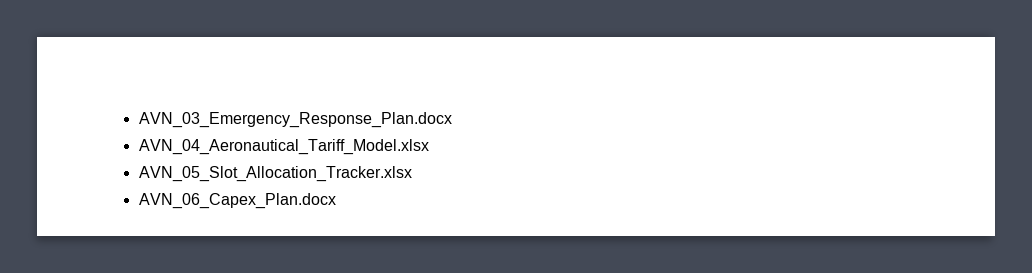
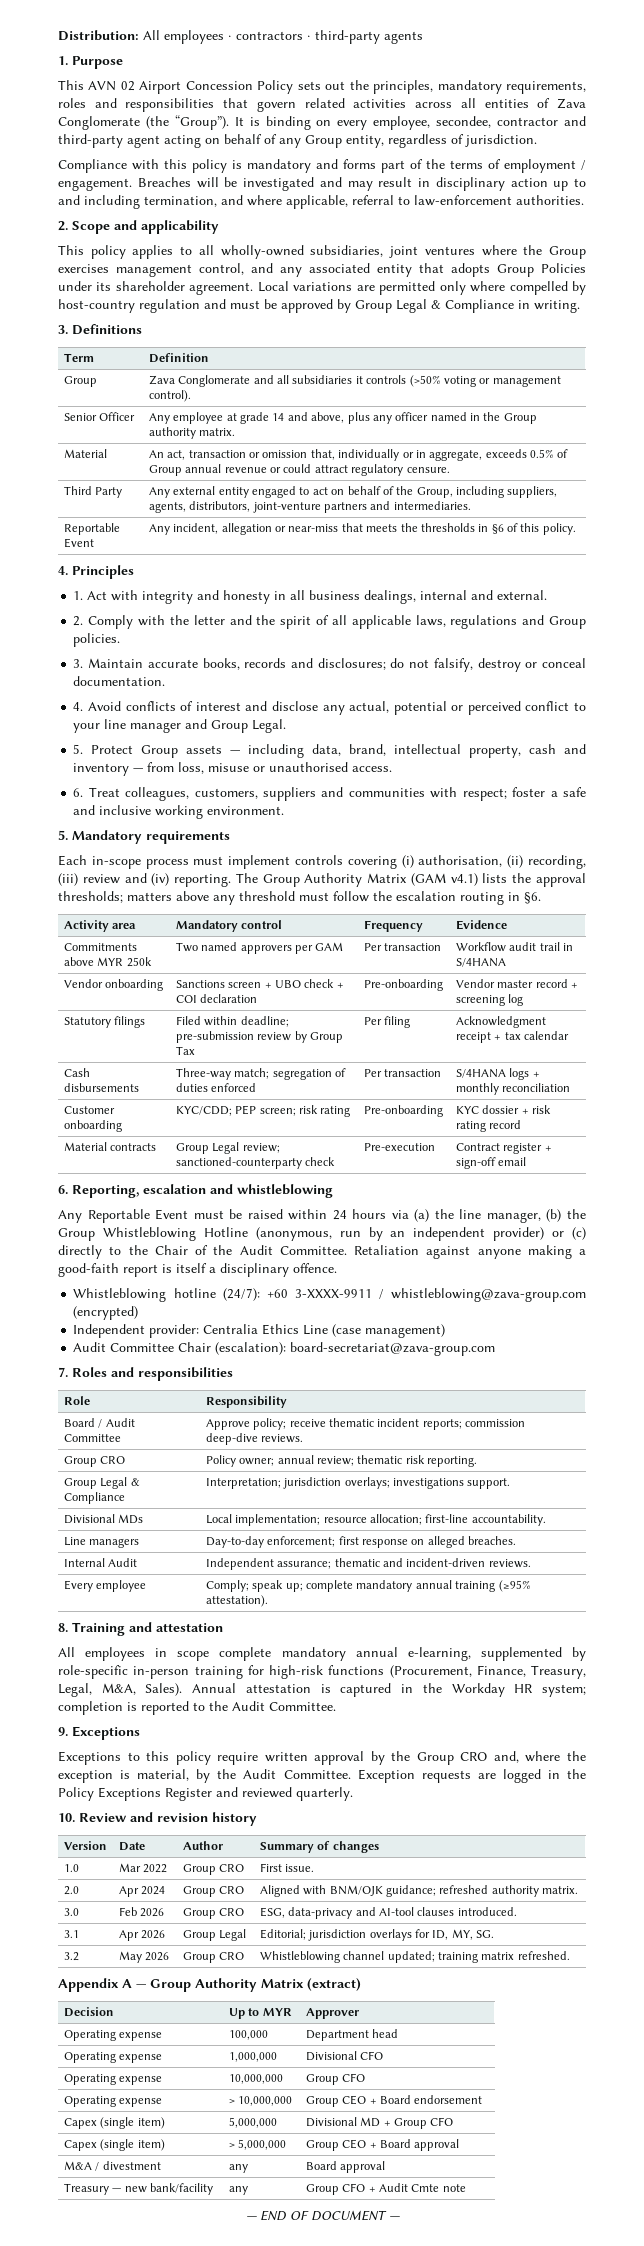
[138,112,452,128] [138,139,429,155] [138,166,412,182] [138,193,336,209] AVN_03_Emergency_Response_Plan.docx // AVN_04_Aeronautical_Tariff_Model.xlsx // AVN_05_Slot_Allocation_Tracker.xlsx // AVN_06_Capex_Plan.docx -> [58,30,423,44] [58,56,123,69] [58,80,586,94] [58,98,587,112] [58,115,587,130] [58,134,537,148] [58,159,586,173] [58,177,586,191] [58,195,584,209] [58,220,219,234] [58,245,586,259] [58,263,586,277] [58,281,586,295] [58,299,580,313] [58,324,142,335] [63,353,94,362] [148,353,209,363] [63,376,97,387] [148,375,561,387] [148,390,191,402] [63,412,136,421] [148,412,537,424] [148,427,236,439] [63,449,107,458] [148,449,569,461] [148,464,450,476] [63,486,123,498] [148,486,558,498] [148,501,471,513] [63,523,120,535] [63,538,94,548] [148,523,576,535] [58,565,134,579] [73,590,548,604] [73,615,586,629] [73,633,121,647] [73,658,587,672] [73,676,166,686] [73,701,587,715] [73,719,287,733] [73,744,586,758] [73,762,393,776] [73,787,587,801] [73,805,285,819] [58,830,230,844] [58,855,586,869] [58,873,586,887] [58,891,541,905] [63,920,137,932] [175,920,283,932] [363,920,423,932] [455,920,507,930] [63,943,137,951] [63,957,152,967] [175,942,344,954] [363,943,442,951] [455,942,574,952] [455,958,506,967] [63,979,164,991] [175,979,344,988] [175,994,258,1003] [363,979,443,991] [455,979,579,988] [455,994,524,1006] [63,1016,146,1028] [175,1016,289,1027] [175,1031,344,1043] [175,1046,195,1055] [363,1016,411,1028] [455,1016,546,1028] [455,1031,570,1043] [63,1068,90,1077] [63,1083,139,1092] [175,1068,347,1080] [175,1083,257,1092] [363,1069,442,1077] [455,1068,540,1080] [455,1083,571,1095] [63,1106,115,1114] [63,1120,122,1132] [175,1105,351,1117] [363,1105,443,1117] [455,1105,552,1114] [455,1120,522,1132] [63,1142,157,1151] [175,1142,280,1154] [175,1157,336,1169] [363,1143,435,1151] [455,1143,552,1154] [455,1157,527,1169] [58,1184,333,1198] [58,1209,587,1223] [58,1227,586,1241] [58,1245,586,1259] [58,1263,337,1277] [73,1288,586,1302] [73,1306,139,1320] [73,1324,446,1338] [73,1342,496,1356] [58,1367,233,1381] [63,1396,90,1405] [205,1396,287,1408] [63,1418,135,1428] [63,1434,121,1442] [205,1418,526,1430] [205,1433,304,1445] [63,1456,126,1467] [205,1455,478,1467] [63,1477,140,1489] [63,1492,125,1504] [205,1477,511,1489] [63,1514,144,1524] [205,1514,546,1526] [63,1537,140,1548] [205,1536,517,1548] [63,1558,138,1567] [205,1558,531,1570] [63,1580,147,1592] [205,1580,531,1592] [205,1595,268,1607] [58,1622,223,1636] [58,1647,586,1661] [58,1665,586,1679] [58,1683,587,1697] [58,1701,336,1715] [58,1726,140,1740] [58,1751,586,1765] [58,1769,586,1783] [58,1787,353,1801] [58,1812,257,1826] [63,1841,107,1850] [118,1842,145,1851] [182,1841,223,1850] [259,1841,379,1853] [63,1864,79,1872] [118,1863,168,1873] [182,1864,245,1875] [259,1863,315,1872] [63,1886,79,1895] [118,1886,166,1897] [182,1886,245,1897] [259,1885,579,1897] [63,1908,79,1916] [118,1907,165,1917] [182,1908,245,1919] [259,1907,517,1919] [63,1930,79,1938] [118,1930,166,1941] [182,1929,247,1941] [259,1929,495,1941] [63,1952,79,1961] [118,1951,170,1963] [182,1952,245,1963] [259,1951,570,1963] [58,1978,361,1992] [63,2007,114,2017] [228,2008,292,2019] [305,2008,359,2019] [63,2030,163,2041] [228,2030,268,2040] [305,2029,399,2041] [63,2052,163,2063] [228,2052,277,2062] [305,2051,384,2061] [63,2074,163,2085] [228,2074,283,2084] [305,2073,366,2085] [63,2096,163,2107] [228,2096,293,2106] [305,2095,483,2107] [63,2117,165,2129] [228,2117,277,2128] [305,2117,454,2129] [63,2139,165,2151] [228,2139,287,2150] [305,2139,460,2151] [63,2161,161,2171] [228,2164,248,2173] [305,2161,386,2173] [63,2183,214,2195] [228,2186,248,2195] [305,2183,466,2195] [245,2210,400,2221] Distribution: All employees · contractors · third-party agents // 1. Purpose // This AVN 02 Airport Concession Policy sets out the principles, mandatory requirements, roles and responsibilities that govern related activities across all entities of Zava Conglomerate (the “Group”). It is binding on every employee, secondee, contractor and third-party agent acting on behalf of any Group entity, regardless of jurisdiction. // Compliance with this policy is mandatory and forms part of the terms of employment / engagement. Breaches will be investigated and may result in disciplinary action up to and including termination, and where applicable, referral to law-enforcement authorities. // 2. Scope and applicability // This policy applies to all wholly-owned subsidiaries, joint ventures where the Group exercises management control, and any associated entity that adopts Group Policies under its shareholder agreement. Local variations are permitted only where compelled by host-country regulation and must be approved by Group Legal & Compliance in writing. // 3. Definitions // Term | Definition // Group | Zava Conglomerate and all subsidiaries it controls (>50% voting or management control). // Senior Officer | Any employee at grade 14 and above, plus any officer named in the Group authority matrix. // Material | An act, transaction or omission that, individually or in aggregate, exceeds 0.5% of Group annual revenue or could attract regulatory censure. // Third Party | Any external entity engaged to act on behalf of the Group, including suppliers, agents, distributors, joint-venture partners and intermediaries. // Reportable Event | Any incident, allegation or near-miss that meets the thresholds in §6 of this policy. // 4. Principles // 1. Act with integrity and honesty in all business dealings, internal and external. // 2. Comply with the letter and the spirit of all applicable laws, regulations and Group policies. // 3. Maintain accurate books, records and disclosures; do not falsify, destroy or conceal documentation. // 4. Avoid conflicts of interest and disclose any actual, potential or perceived conflict to your line manager and Group Legal. // 5. Protect Group assets — including data, brand, intellectual property, cash and inventory — from loss, misuse or unauthorised access. // 6. Treat colleagues, customers, suppliers and communities with respect; foster a safe and inclusive working environment. // 5. Mandatory requirements // Each in-scope process must implement controls covering (i) authorisation, (ii) recording, (iii) review and (iv) reporting. The Group Authority Matrix (GAM v4.1) lists the approval thresholds; matters above any threshold must follow the escalation routing in §6. // Activity area | Mandatory control | Frequency | Evidence // Commitments above MYR 250k | Two named approvers per GAM | Per transaction | Workflow audit trail in S/4HANA // Vendor onboarding | Sanctions screen + UBO check + COI declaration | Pre-onboarding | Vendor master record + screening log // Statutory filings | Filed within deadline; pre-submission review by Group Tax | Per filing | Acknowledgment receipt + tax calendar // Cash disbursements | Three-way match; segregation of duties enforced | Per transaction | S/4HANA logs + monthly reconciliation // Customer onboarding | KYC/CDD; PEP screen; risk rating | Pre-onboarding | KYC dossier + risk rating record // Material contracts | Group Legal review; sanctioned-counterparty check | Pre-execution | Contract register + sign-off email // 6. Reporting, escalation and whistleblowing // Any Reportable Event must be raised within 24 hours via (a) the line manager, (b) the Group Whistleblowing Hotline (anonymous, run by an independent provider) or (c) directly to the Chair of the Audit Committee. Retaliation against anyone making a good-faith report is itself a disciplinary offence. // Whistleblowing hotline (24/7): +60 3-XXXX-9911 / whistleblowing@zava-group.com (encrypted) // Independent provider: Centralia Ethics Line (case management) // Audit Committee Chair (escalation): board-secretariat@zava-group.com // 7. Roles and responsibilities // Role | Responsibility // Board / Audit Committee | Approve policy; receive thematic incident reports; commission deep-dive reviews. // Group CRO | Policy owner; annual review; thematic risk reporting. // Group Legal & Compliance | Interpretation; jurisdiction overlays; investigations support. // Divisional MDs | Local implementation; resource allocation; first-line accountability. // Line managers | Day-to-day enforcement; first response on alleged breaches. // Internal Audit | Independent assurance; thematic and incident-driven reviews. // Every employee | Comply; speak up; complete mandatory annual training (≥95% attestation). // 8. Training and attestation // All employees in scope complete mandatory annual e-learning, supplemented by role-specific in-person training for high-risk functions (Procurement, Finance, Treasury, Legal, M&A, Sales). Annual attestation is captured in the Workday HR system; completion is reported to the Audit Committee. // 9. Exceptions // Exceptions to this policy require written approval by the Group CRO and, where the exception is material, by the Audit Committee. Exception requests are logged in the Policy Exceptions Register and reviewed quarterly. // 10. Review and revision history // Version | Date | Author | Summary of changes // 1.0 | Mar 2022 | Group CRO | First issue. // 2.0 | Apr 2024 | Group CRO | Aligned with BNM/OJK guidance; refreshed authority matrix. // 3.0 | Feb 2026 | Group CRO | ESG, data-privacy and AI-tool clauses introduced. // 3.1 | Apr 2026 | Group Legal | Editorial; jurisdiction overlays for ID, MY, SG. // 3.2 | May 2026 | Group CRO | Whistleblowing channel updated; training matrix refreshed. // Appendix A — Group Authority Matrix (extract) // Decision | Up to MYR | Approver // Operating expense | 100,000 | Department head // Operating expense | 1,000,000 | Divisional CFO // Operating expense | 10,000,000 | Group CFO // Operating expense | > 10,000,000 | Group CEO + Board endorsement // Capex (single item) | 5,000,000 | Divisional MD + Group CFO // Capex (single item) | > 5,000,000 | Group CEO + Board approval // M&A / divestment | any | Board approval // Treasury — new bank/facility | any | Group CFO + Audit Cmte note // — END OF DOCUMENT —

